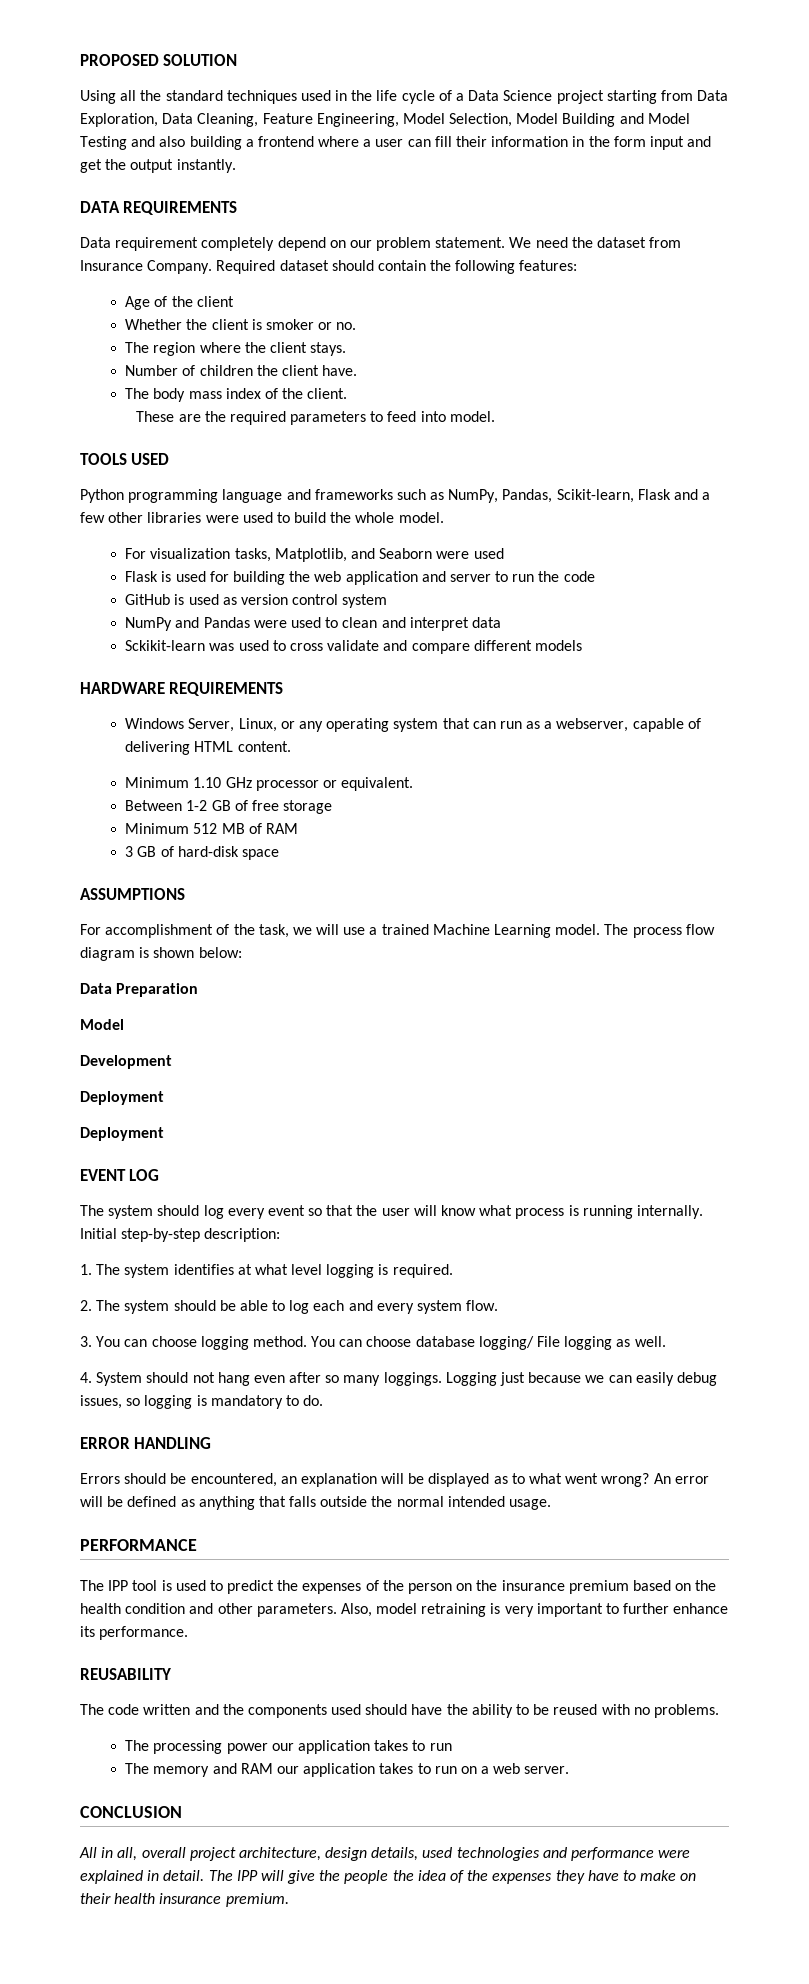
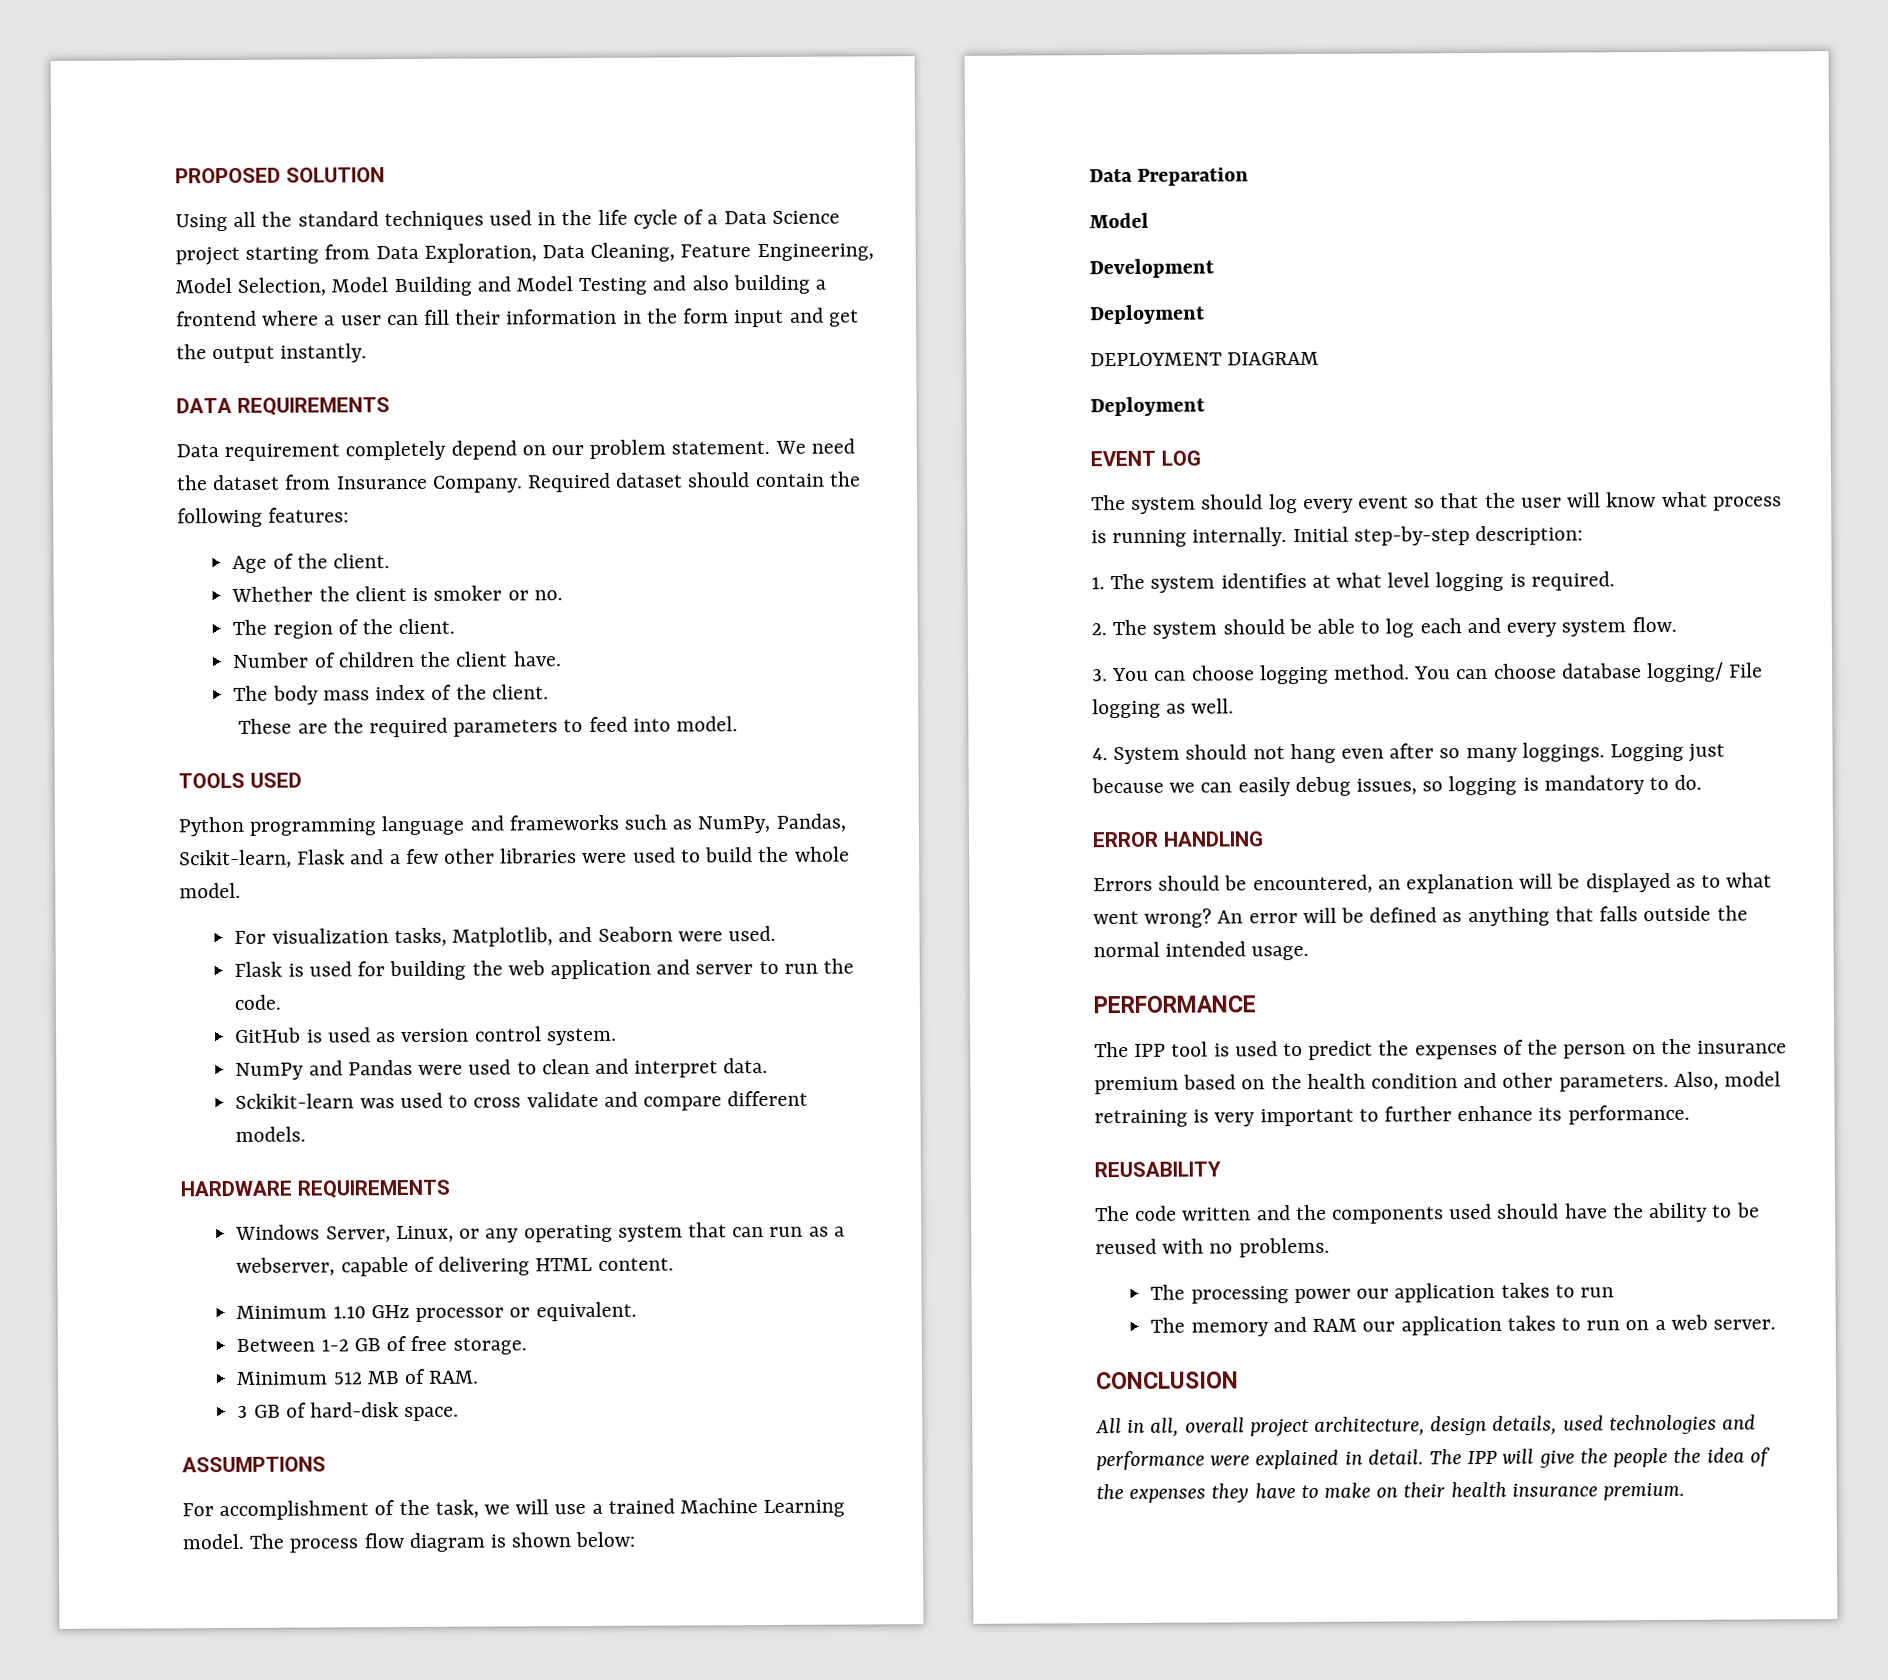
[196,296,234,307] client -> [333,553,391,569] client.
[199,342,347,356] where the client stays. -> [337,618,456,635] of the client.
[473,548,504,559] used -> [727,925,776,942] used.
[563,571,595,582] code -> [234,994,282,1010] code.
[342,594,388,608] system -> [546,1027,617,1046] system.
[471,617,501,628] data -> [723,1057,769,1074] data.
[534,640,582,651] models -> [235,1126,307,1142] models.
[283,800,333,814] storage -> [452,1337,527,1355] storage.
[265,823,298,834] RAM -> [428,1370,480,1384] RAM.
[241,849,279,860] space -> [404,1406,460,1422] space.
(164, 1098) none -> [1090,351,1320,367] // DEPLOYMENT DIAGRAM

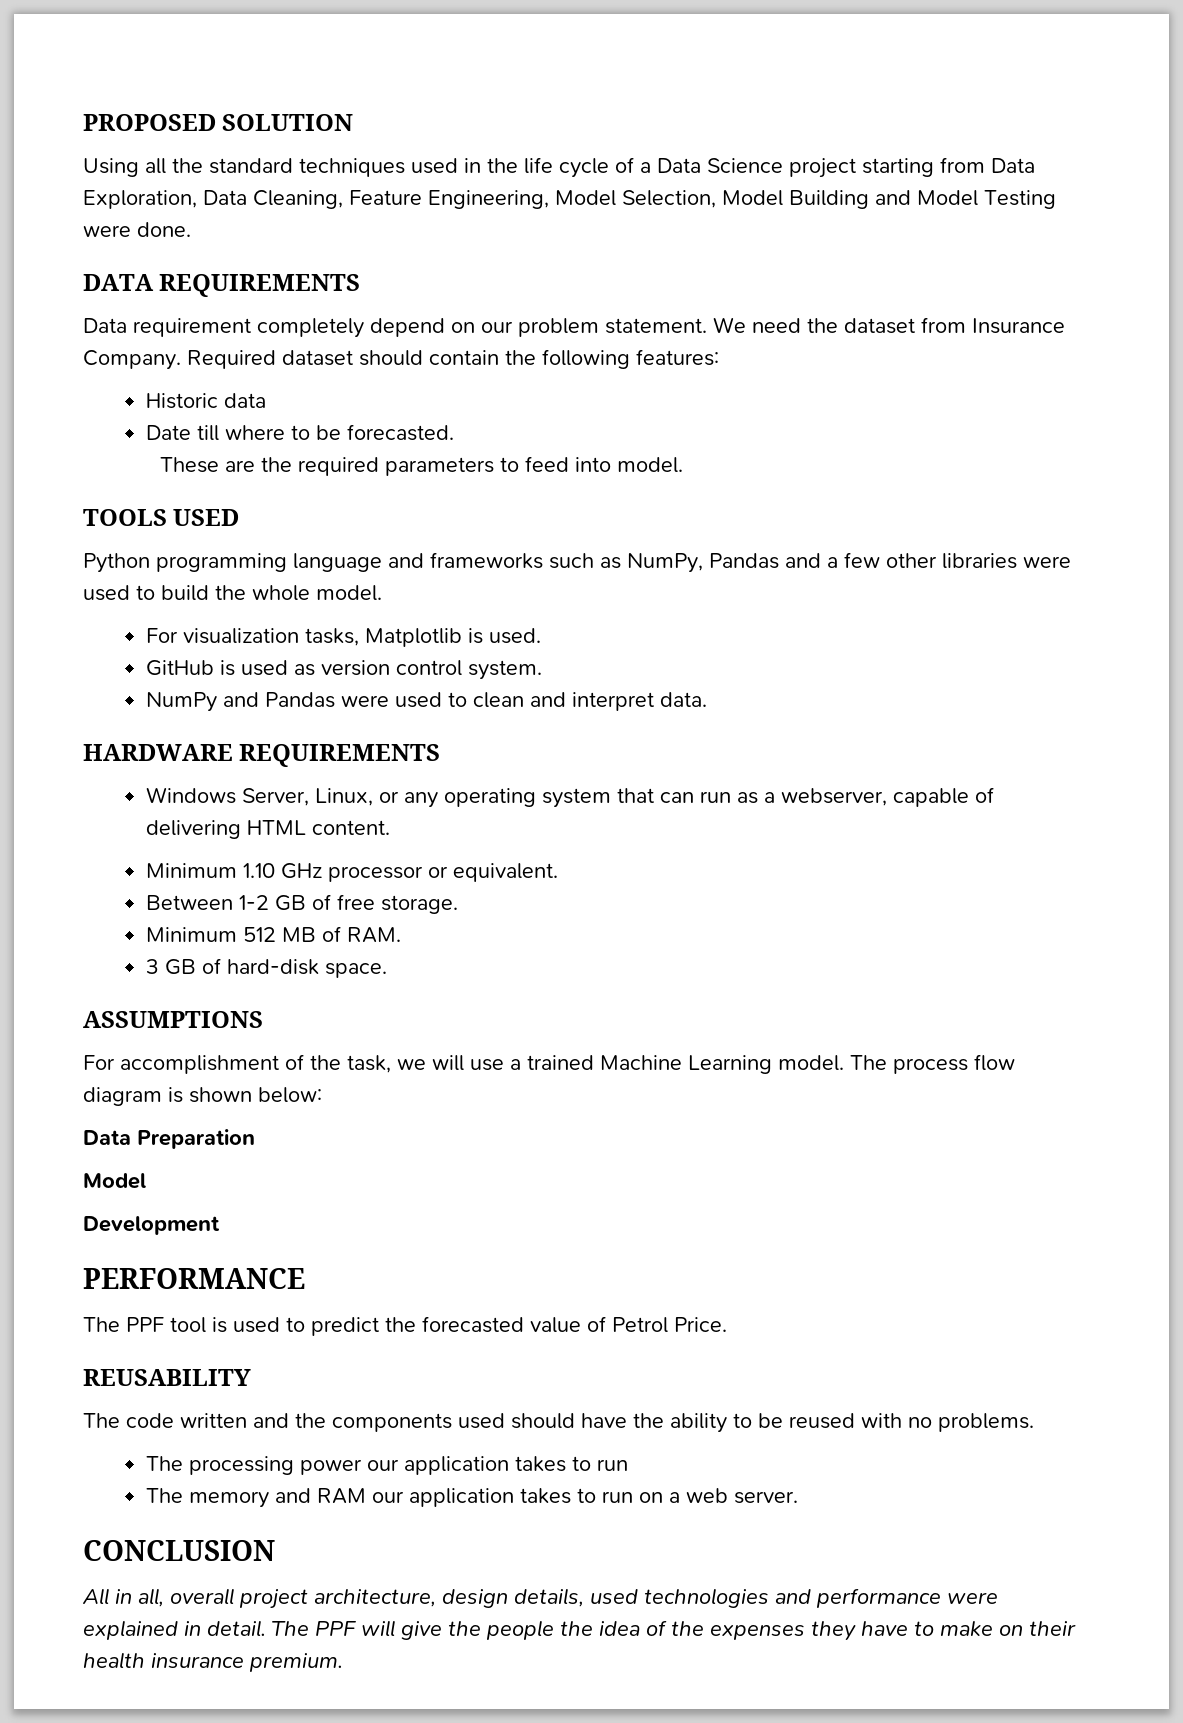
[652,274,827,295] [176,307,859,328] [176,343,368,364] and also building a frontend where a user can fill their information in the form input and get the output instantly. -> [83,222,191,237] were done.
[232,553,391,573] [231,585,563,602] [232,618,456,639] [232,651,562,668] [233,684,549,705] Age of the client. // Whether the client is smoker or no. // The region of the client. // Number of children the client have. // The body mass index of the client. -> [145,393,266,409] [145,424,454,441] Historic data // Date till where to be forecasted.
[775,813,846,832] [179,849,346,869] Pandas, Scikit-learn, Flask -> [709,553,779,569] Pandas
[452,925,776,947] [234,958,854,981] [234,994,282,1010] Matplotlib, and Seaborn were used. // Flask is used for building the web application and server to run the code. -> [364,628,541,647] Matplotlib is used.
[235,1090,809,1111] [235,1126,307,1142] // Sckikit-learn was used to cross validate and compare different models. -> (707, 699) none
[1090,304,1205,325] [1090,351,1320,367] [1090,396,1205,417] [1090,450,1201,467] [1091,491,1782,514] [1091,525,1584,548] [1091,571,1615,593] [1091,616,1677,639] [1092,661,1764,685] [1092,698,1235,719] [1092,742,1726,765] [1091,774,1703,797] [1092,831,1264,848] [1093,872,1773,894] [1093,905,1748,928] [1093,941,1310,961] // Deployment // DEPLOYMENT DIAGRAM // Deployment // EVENT LOG // The system should log every event so that the user will know what process is running internally. Initial step-by-step description: // 1. The system identifies at what level logging is required. // 2. The system should be able to log each and every system flow. // 3. You can choose logging method. You can choose database logging/ File logging as well. // 4. System should not hang even after so many loggings. Logging just because we can easily debug issues, so logging is mandatory to do. // ERROR HANDLING // Errors should be encountered, an explanation will be displayed as to what went wrong? An error will be defined as anything that falls outside the normal intended usage. -> (220, 1225) none
[1134,1043,1167,1057] IPP -> [126,1317,164,1332] PPF
[1414,1038,1787,1060] [1094,1071,1782,1095] [1094,1104,1690,1128] expenses of the person on the insurance premium based on the health condition and other parameters. Also, model retraining is very important to further enhance its performance. -> [422,1316,727,1333] forecasted value of Petrol Price.
[1467,1450,1499,1465] IPP -> [315,1621,356,1636] PPF

